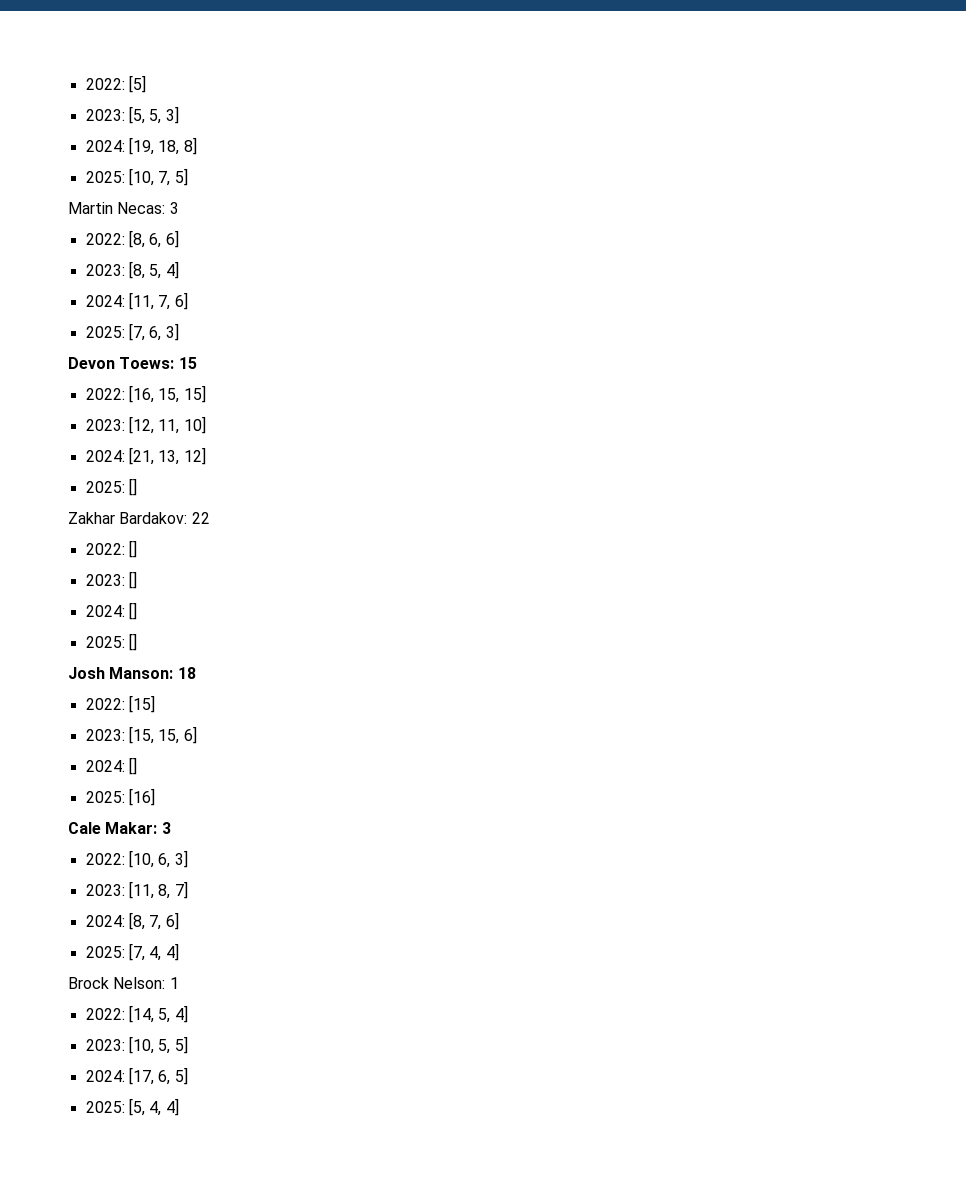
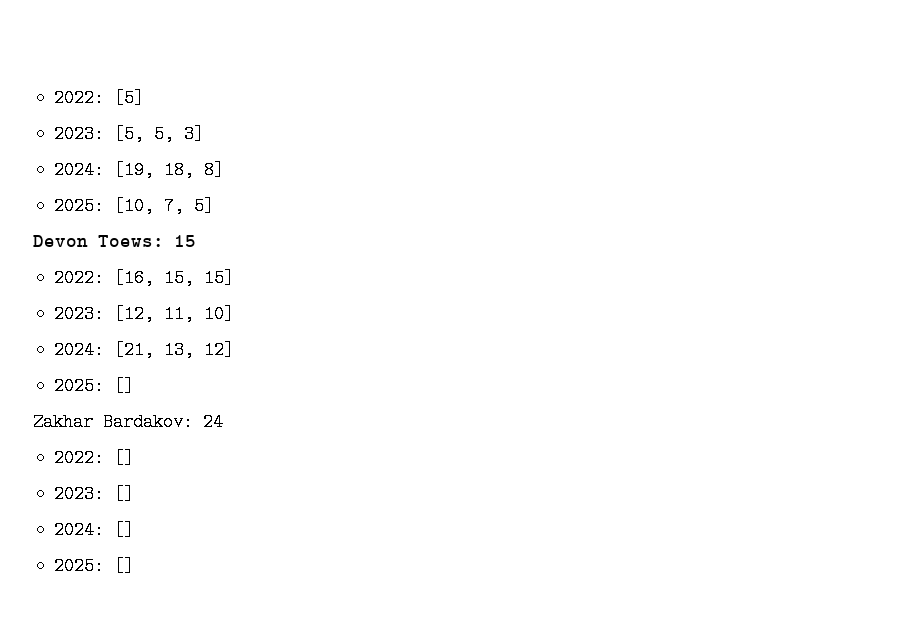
[68,202,179,214] [85,230,179,248] [85,261,179,279] [85,292,188,310] [85,323,179,341] // Martin Necas: 3 // 2022: [8, 6, 6] // 2023: [8, 5, 4] // 2024: [11, 7, 6] // 2025: [7, 6, 3] -> (215, 206) none
[191,512,210,524] 22 -> [203,413,223,431] 24
[68,667,196,679] [85,695,155,713] [85,726,197,744] [85,757,137,775] [85,788,155,806] [68,822,171,834] [85,850,188,868] [85,881,188,899] [85,912,179,930] [85,943,179,961] [68,977,179,989] [85,1005,188,1023] [85,1036,188,1054] [85,1067,188,1085] [85,1098,179,1116] // Josh Manson: 18 // 2022: [15] // 2023: [15, 15, 6] // 2024: [] // 2025: [16] // Cale Makar: 3 // 2022: [10, 6, 3] // 2023: [11, 8, 7] // 2024: [8, 7, 6] // 2025: [7, 4, 4] // Brock Nelson: 1 // 2022: [14, 5, 4] // 2023: [10, 5, 5] // 2024: [17, 6, 5] // 2025: [5, 4, 4] -> (135, 566) none

